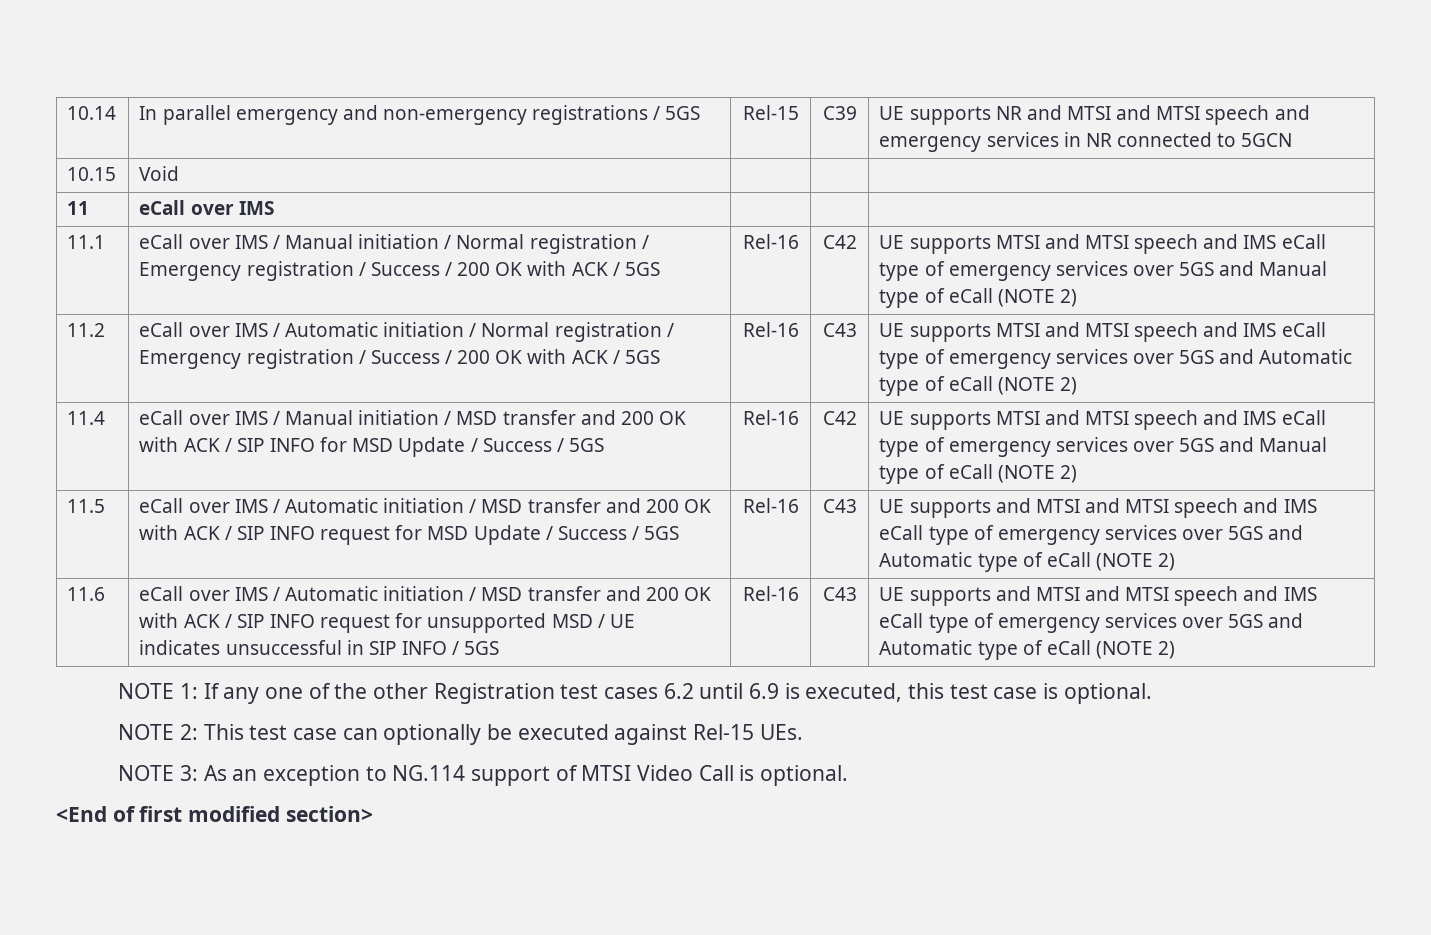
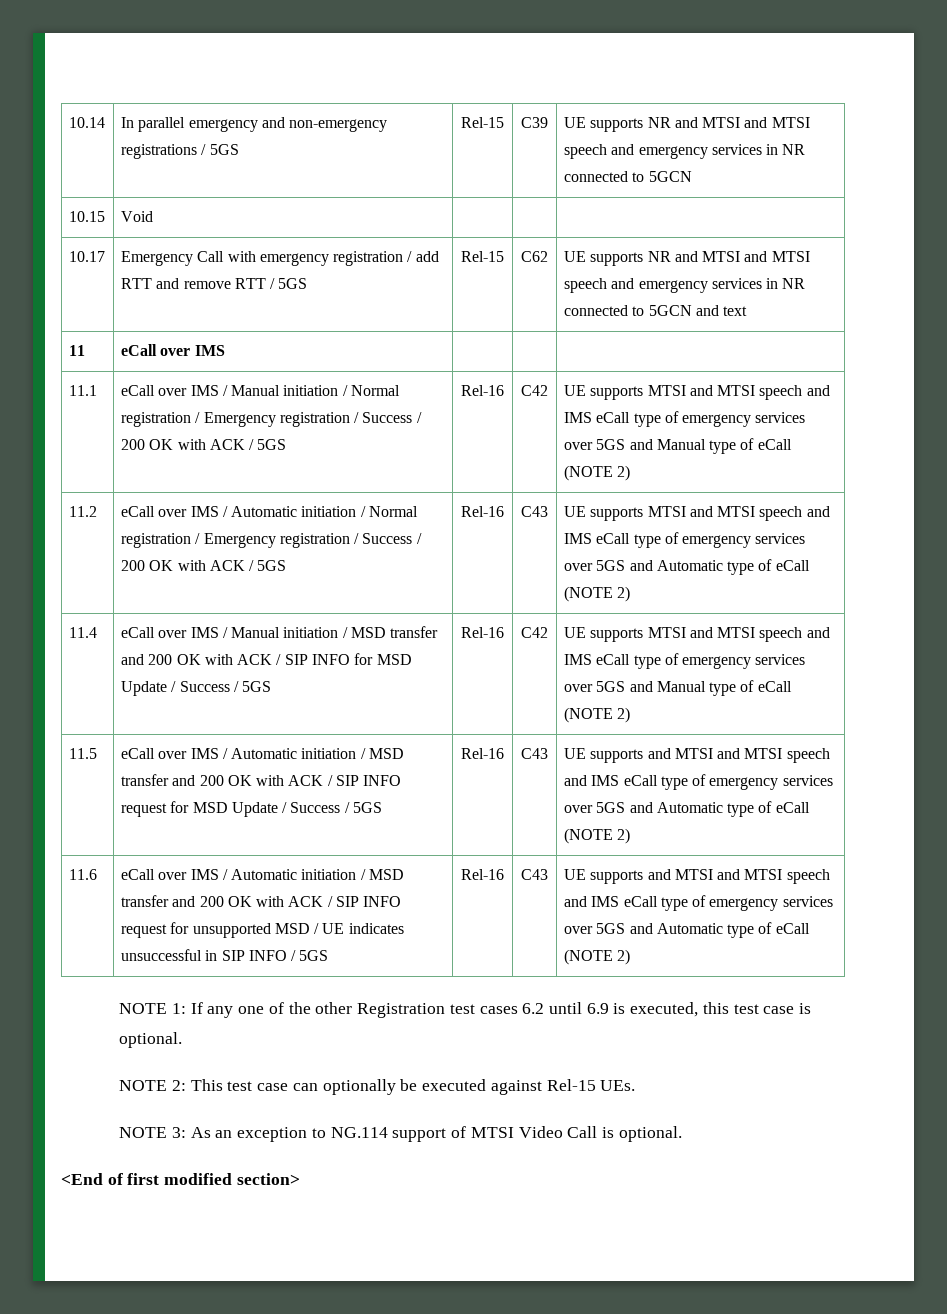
(180, 173) none -> [68,251,105,262] [120,251,439,266] [120,278,308,289] [461,251,504,262] [521,251,548,262] [563,251,810,266] [563,278,806,293] [563,305,748,316] // 10.17 | Emergency Call with emergency registration / add RTT and remove RTT / 5GS | Rel-15 | C62 | UE supports NR and MTSI and MTSI speech and emergency services in NR connected to 5GCN and text

